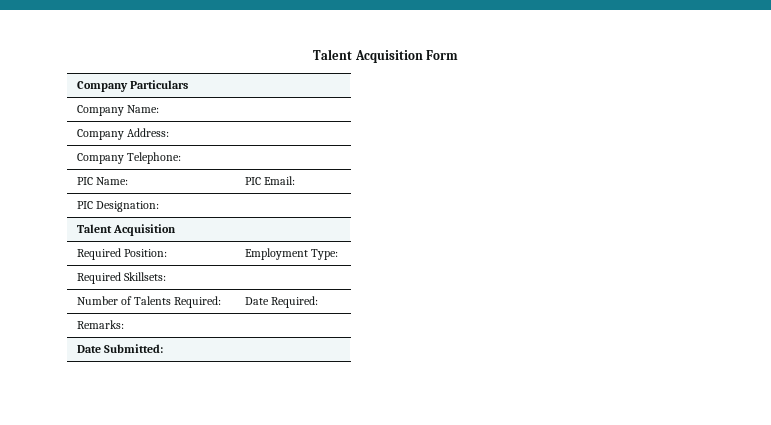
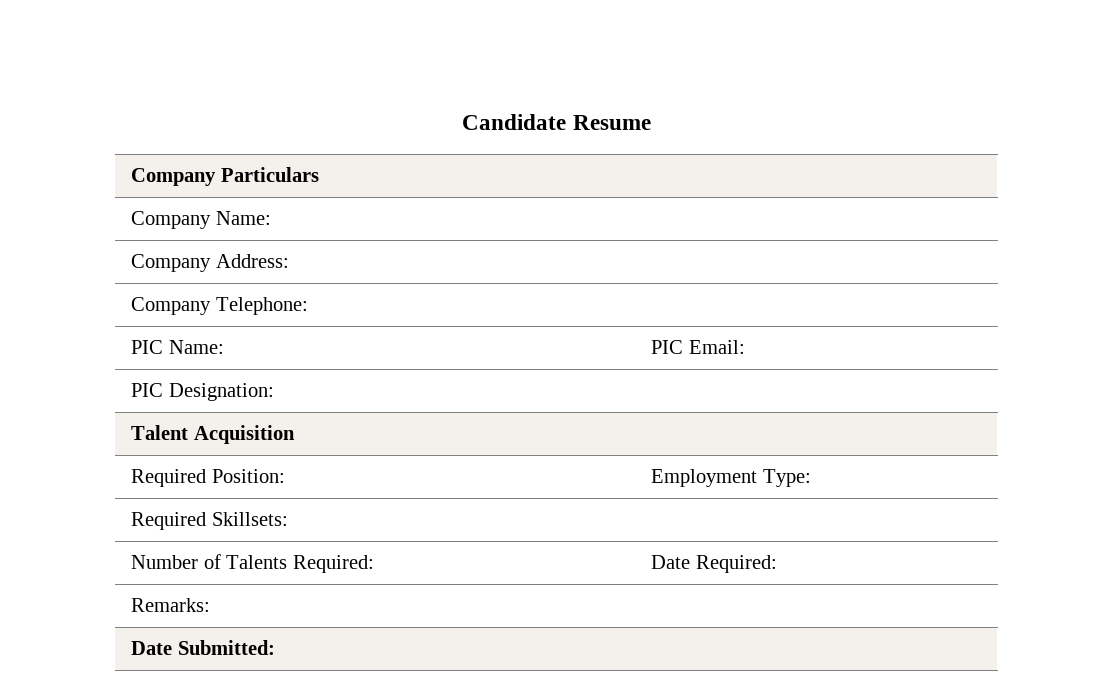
[312,49,459,63] Talent Acquisition Form -> [462,114,651,130] Candidate Resume

